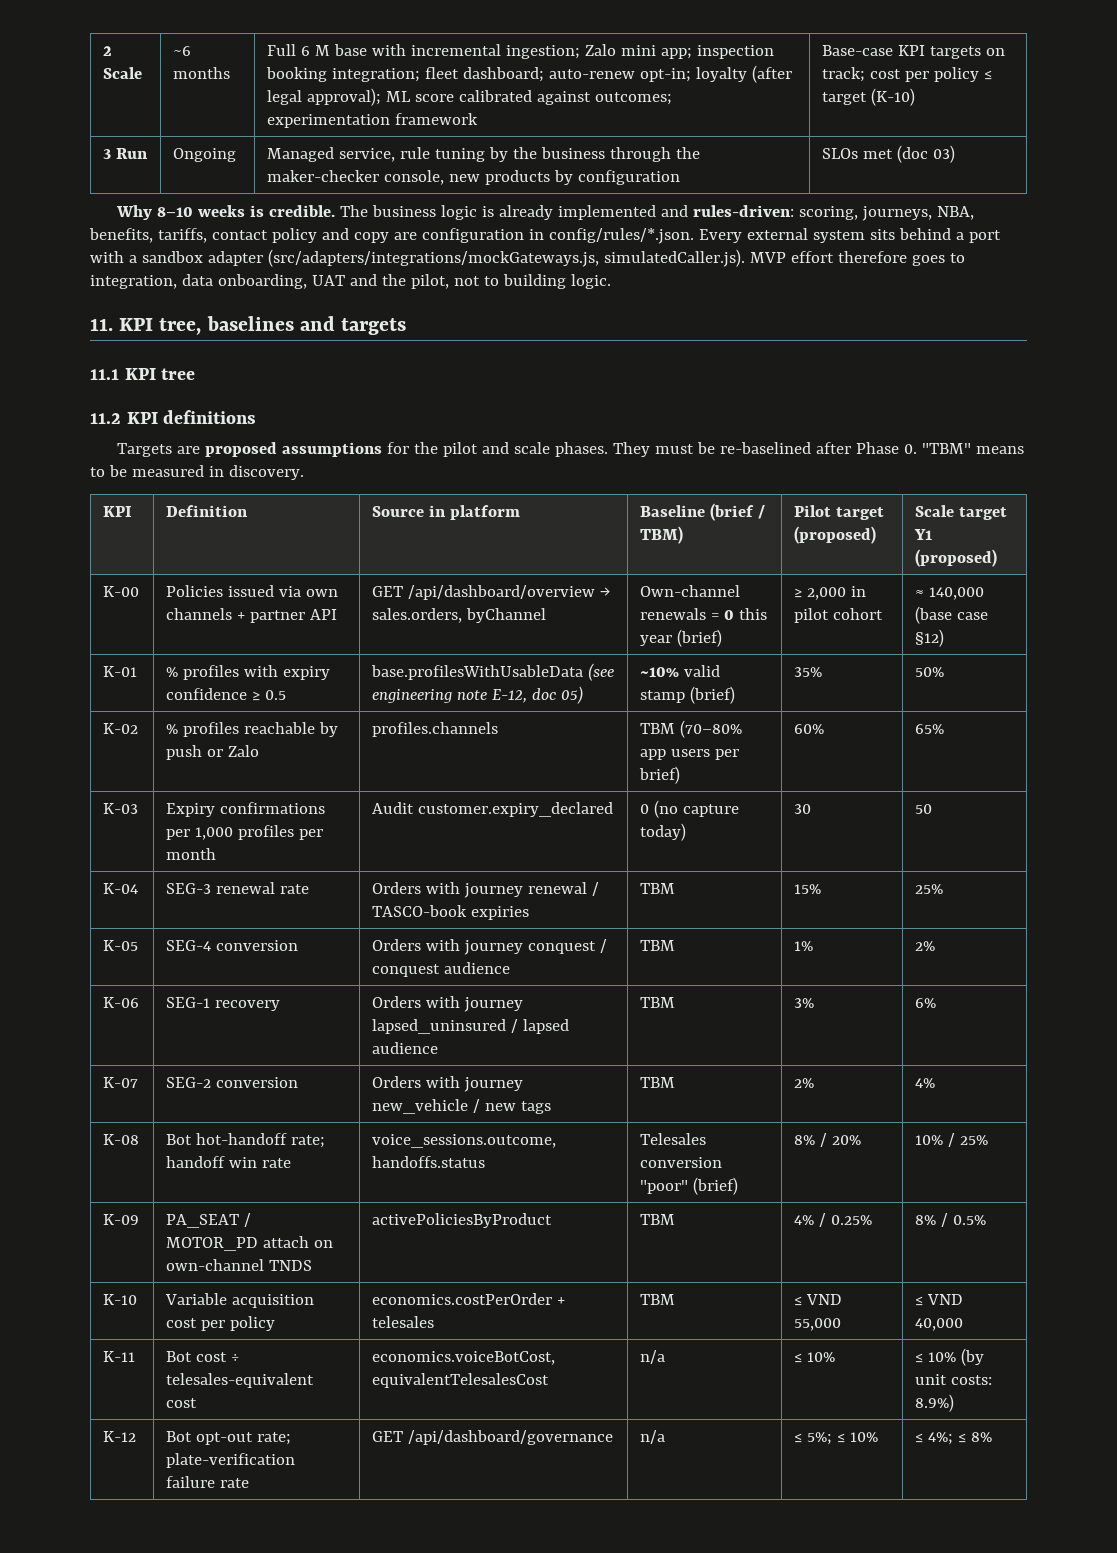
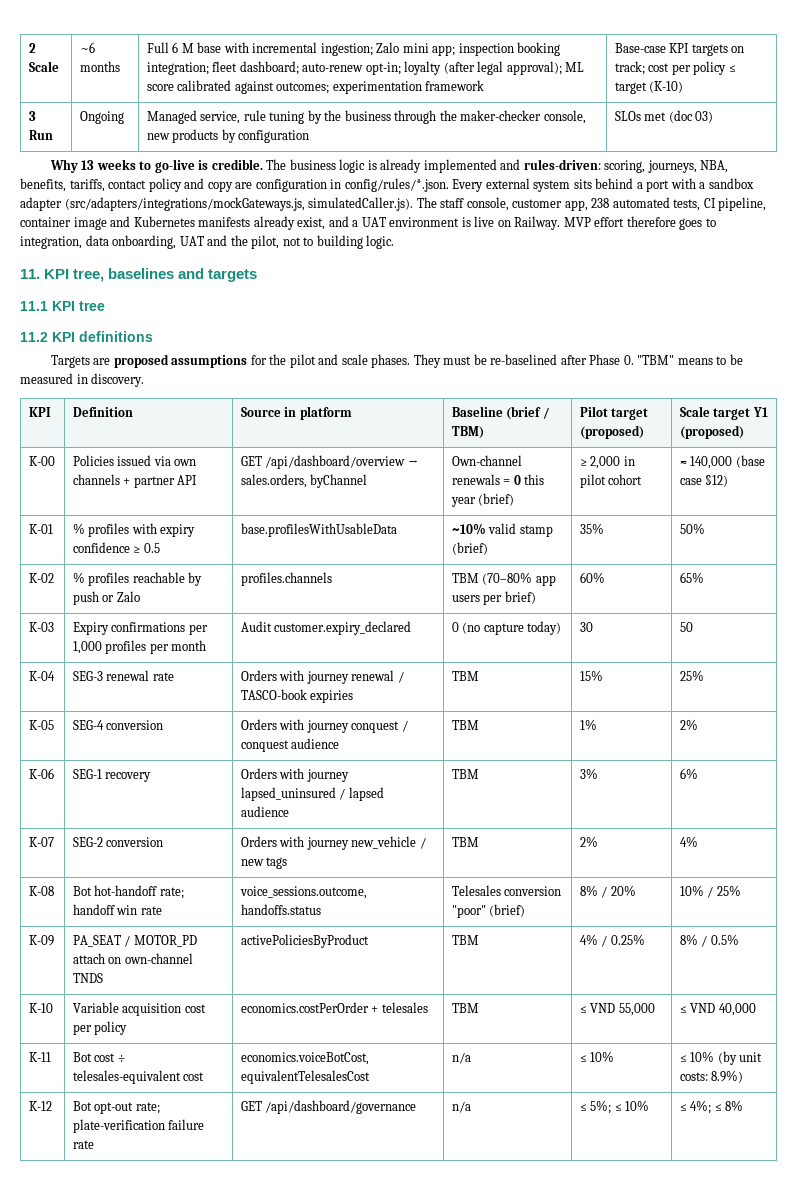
[156,205,245,217] 8–10 weeks -> [81,159,195,173] 13 weeks to go-live
(745, 258) none -> [416,197,767,211] [20,216,561,230] The staff console, customer app, 238 automated tests, CI pipeline, container image and Kubernetes manifests already exist, and a UAT environment is live on Railway.
[588,663,615,681] [372,686,584,704] (see engineering note E-12, doc 05) -> (397, 530) none

